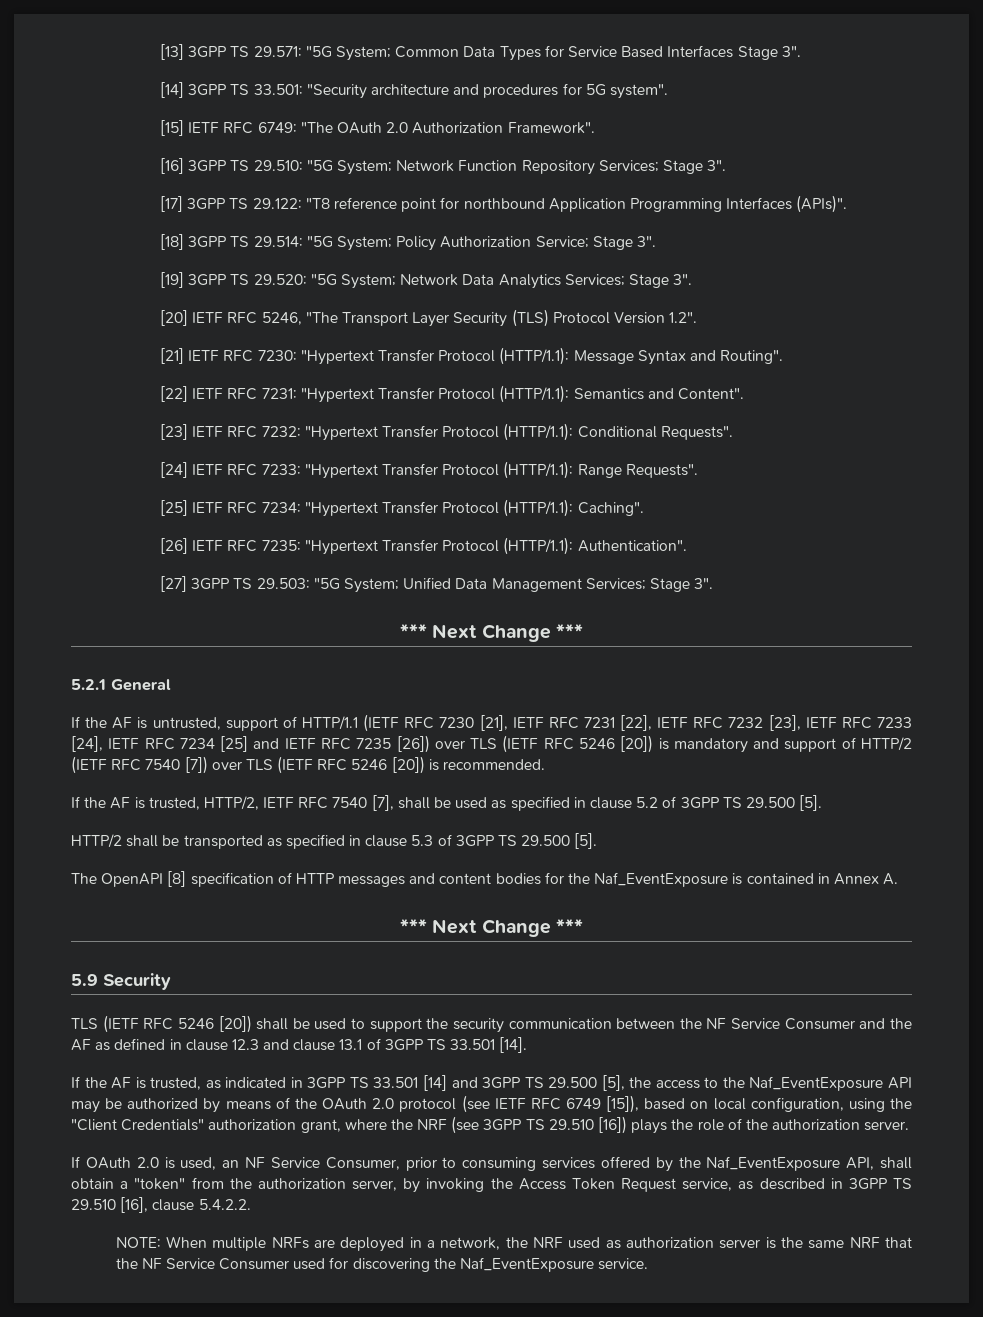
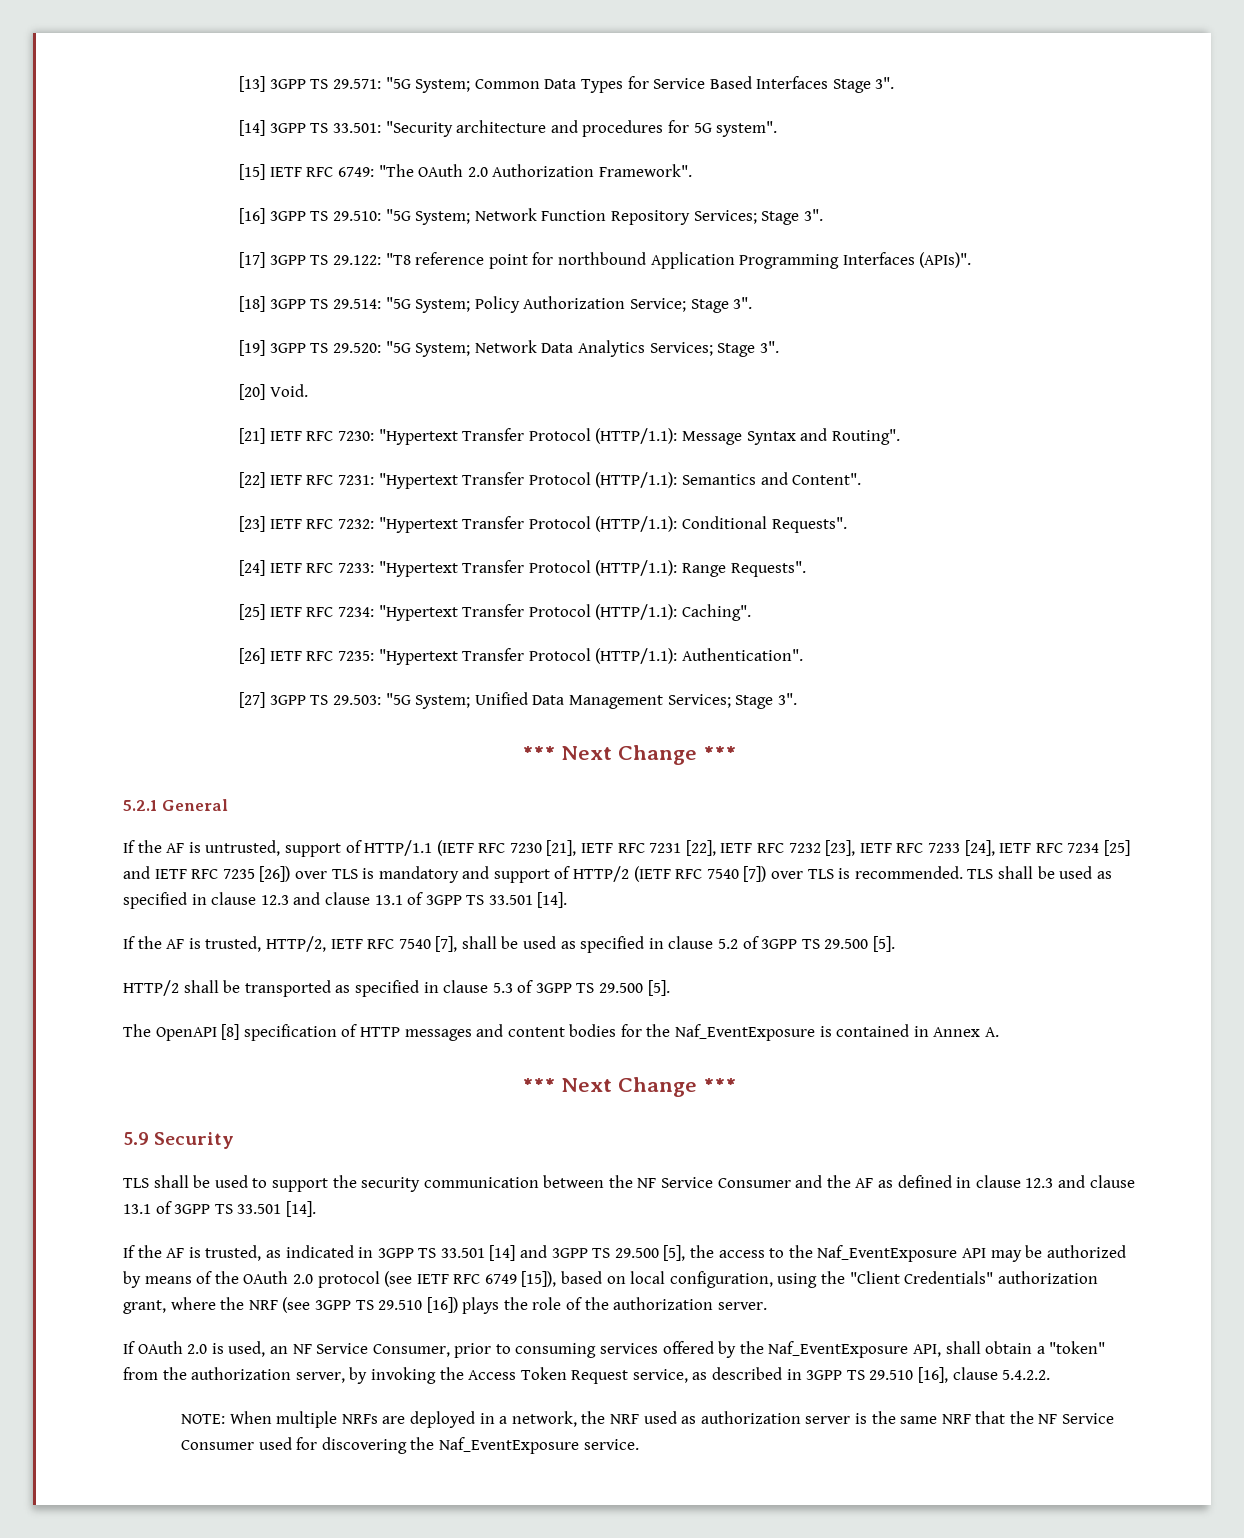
[192,309,698,327] IETF RFC 5246, "The Transport Layer Security (TLS) Protocol Version 1.2". -> [269,384,308,397] Void.
[502,735,654,753] (IETF RFC 5246 [20]) -> (358, 874) none
[277,756,546,774] (IETF RFC 5246 [20]) is recommended. -> [838,866,1112,879] [123,892,568,909] is recommended. TLS shall be used as specified in clause 12.3 and clause 13.1 of 3GPP TS 33.501 [14].
[102,1015,252,1033] (IETF RFC 5246 [20]) -> (149, 1183) none

